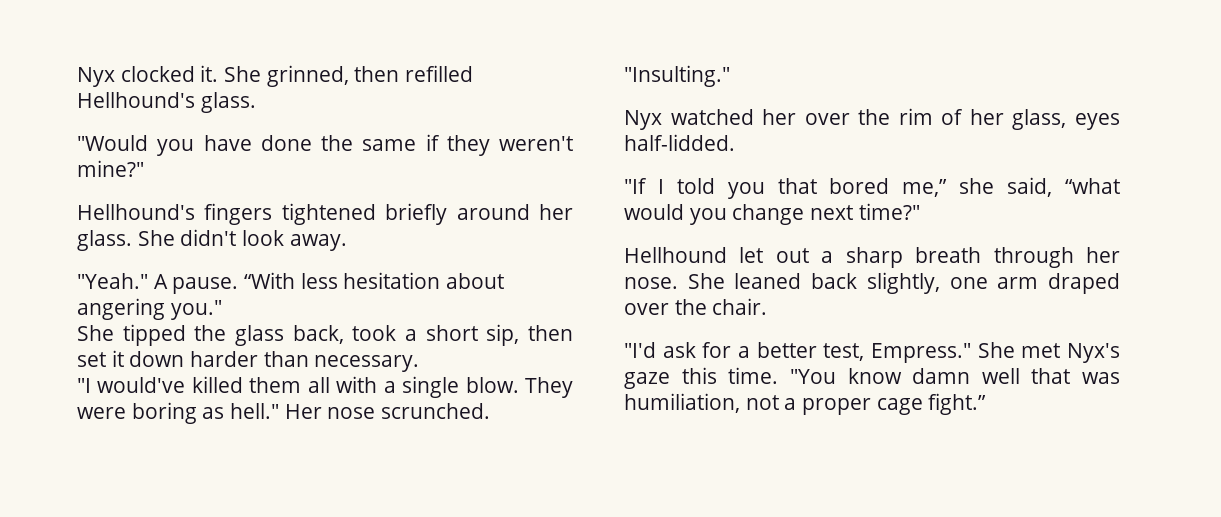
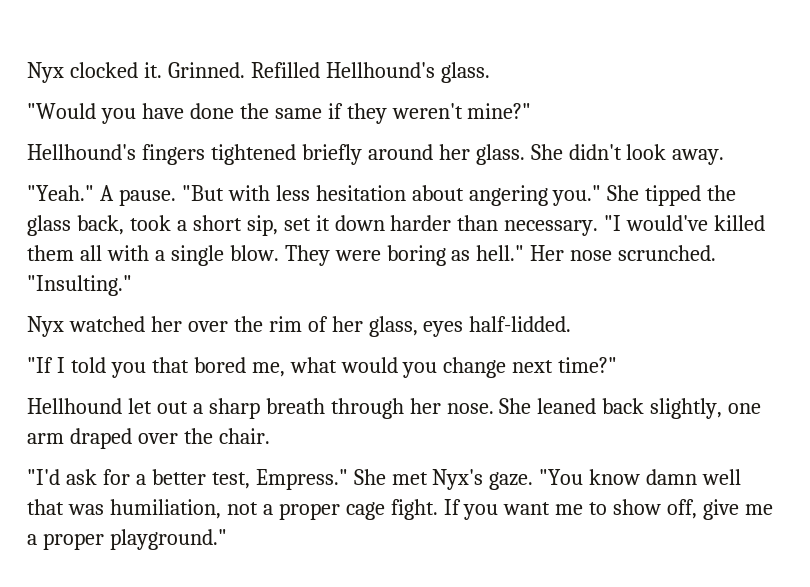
[224,65,474,87] She grinned, then refilled -> [167,62,320,78] Grinned. Refilled
[243,272,295,289] “With -> [181,185,270,201] "But with
(222, 310) // -> (602, 195) none
[528,325,573,341] then -> (278, 225) none
(420, 363) // -> (599, 228) none
[902,177,1120,197] me,” she said, “what -> [251,357,337,377] me, what
[624,367,779,389] gaze this time. -> [489,472,534,490] gaze.
[928,393,987,415] fight.” -> [390,499,774,520] [27,529,227,550] fight. If you want me to show off, give me a proper playground."

